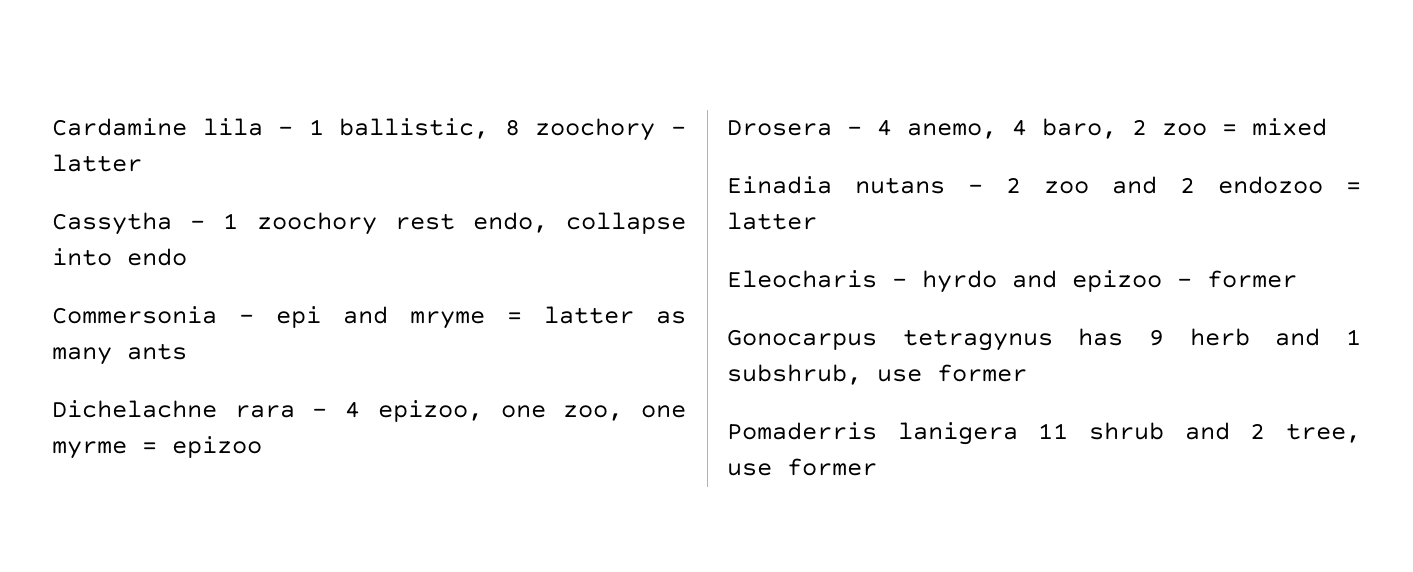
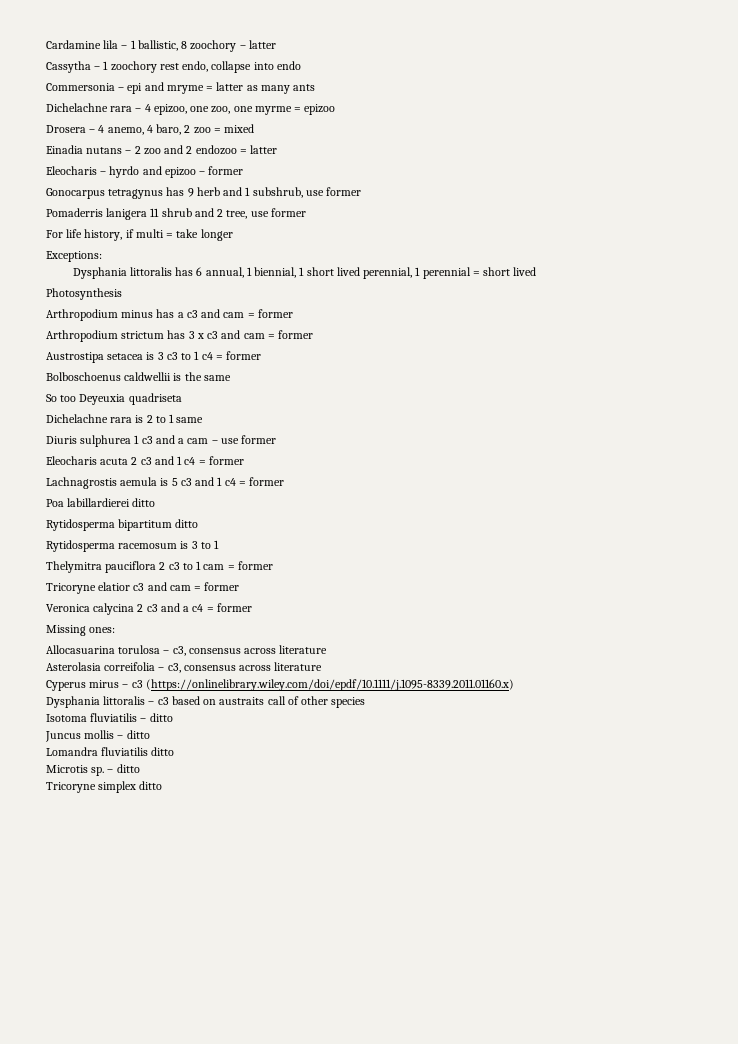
(877, 467) none -> [46,229,233,241] [46,251,102,262] [72,267,537,279] [46,288,122,300] [46,309,293,321] [46,330,314,342] [46,351,262,363] [46,372,231,381] [46,393,182,405] [46,414,204,423] [46,435,277,447] [46,456,244,465] [46,477,285,489] [46,498,156,507] [46,519,199,531] [46,540,220,552] [46,561,273,573] [46,582,240,594] [46,603,252,615] [46,625,116,636] [46,645,328,656] [46,662,323,673] [46,679,514,691] [46,696,366,708] [46,713,173,722] [45,730,150,742] [46,747,175,756] [46,764,140,776] [46,781,163,793] // For life history, if multi = take longer // Exceptions: // Dysphania littoralis has 6 annual, 1 biennial, 1 short lived perennial, 1 perennial = short lived // Photosynthesis // Arthropodium minus has a c3 and cam = former // Arthropodium strictum has 3 x c3 and cam = former // Austrostipa setacea is 3 c3 to 1 c4 = former // Bolboschoenus caldwellii is the same // So too Deyeuxia quadriseta // Dichelachne rara is 2 to 1 same // Diuris sulphurea 1 c3 and a cam – use former // Eleocharis acuta 2 c3 and 1 c4 = former // Lachnagrostis aemula is 5 c3 and 1 c4 = former // Poa labillardierei ditto // Rytidosperma bipartitum ditto // Rytidosperma racemosum is 3 to 1 // Thelymitra pauciflora 2 c3 to 1 cam = former // Tricoryne elatior c3 and cam = former // Veronica calycina 2 c3 and a c4 = former // Missing ones: // Allocasuarina torulosa – c3, consensus across literature // Asterolasia correifolia – c3, consensus across literature // Cyperus mirus – c3 (https://onlinelibrary.wiley.com/doi/epdf/10.1111/j.1095-8339.2011.01160.x) // Dysphania littoralis – c3 based on austraits call of other species // Isotoma fluviatilis – ditto // Juncus mollis – ditto // Lomandra fluviatilis ditto // Microtis sp. – ditto // Tricoryne simplex ditto

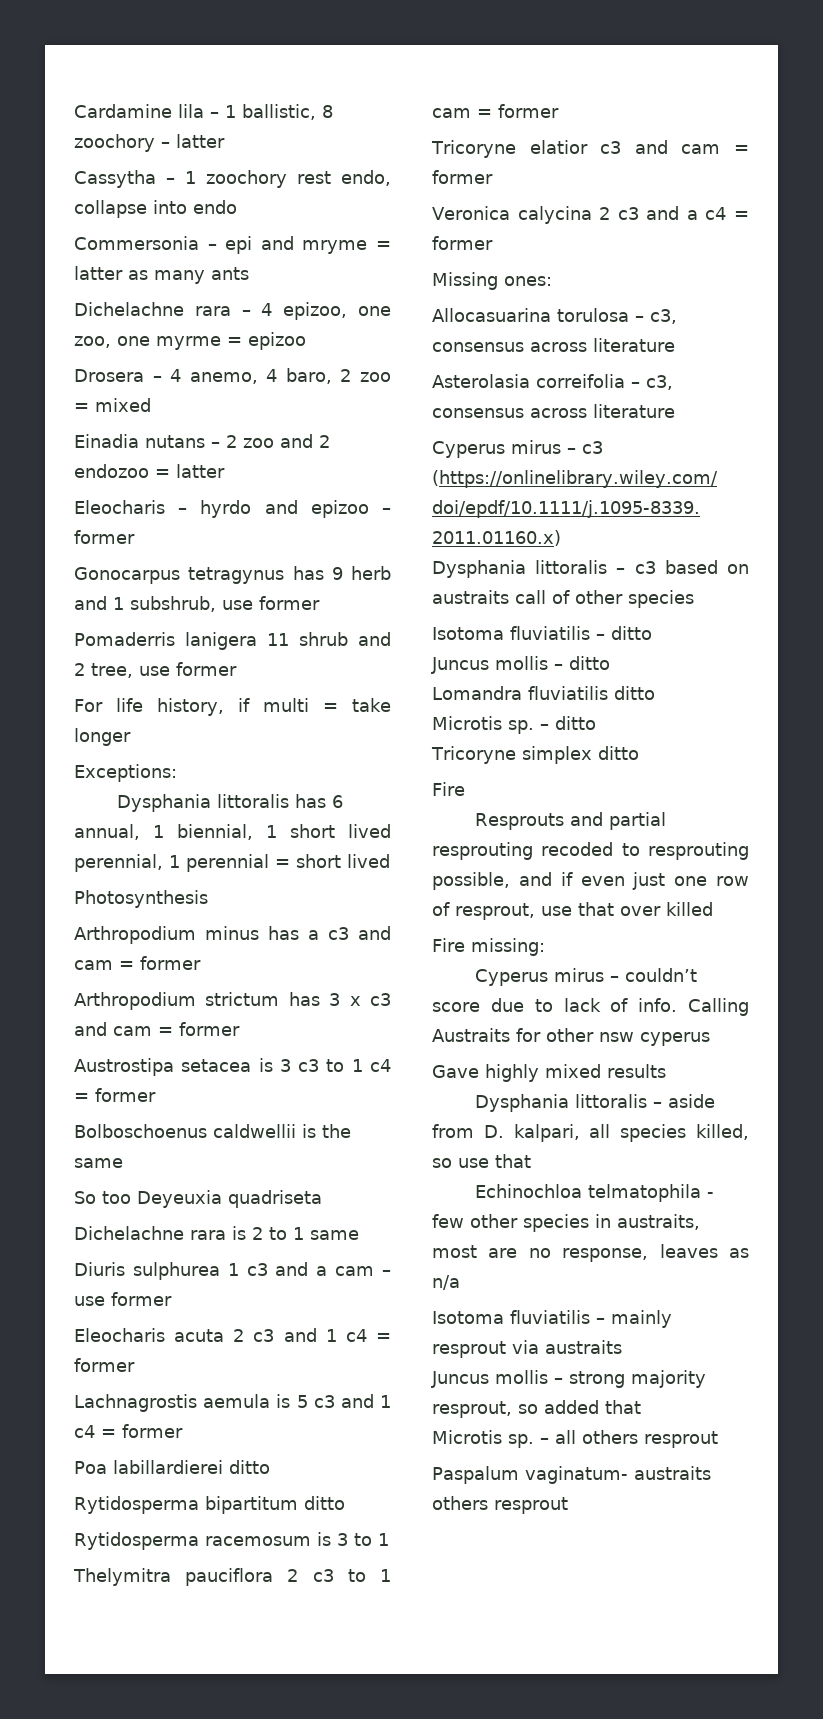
(163, 785) none -> [432,782,465,796] [474,812,666,830] [432,842,749,860] [432,872,749,890] [432,902,713,920] [432,938,545,956] [474,968,697,986] [432,998,749,1016] [432,1028,710,1046] [432,1064,666,1082] [474,1094,715,1112] [432,1124,749,1142] [432,1154,531,1168] [474,1184,714,1202] [432,1214,700,1232] [432,1244,749,1262] [432,1275,460,1290] [432,1310,672,1328] [432,1340,622,1358] [431,1370,706,1388] [432,1400,641,1418] [432,1430,718,1448] [432,1466,711,1484] [432,1496,568,1514] // Fire // Resprouts and partial resprouting recoded to resprouting possible, and if even just one row of resprout, use that over killed // Fire missing: // Cyperus mirus – couldn’t score due to lack of info. Calling Austraits for other nsw cyperus // Gave highly mixed results // Dysphania littoralis – aside from D. kalpari, all species killed, so use that // Echinochloa telmatophila - few other species in austraits, most are no response, leaves as n/a // Isotoma fluviatilis – mainly resprout via austraits // Juncus mollis – strong majority resprout, so added that // Microtis sp. – all others resprout // Paspalum vaginatum- austraits others resprout

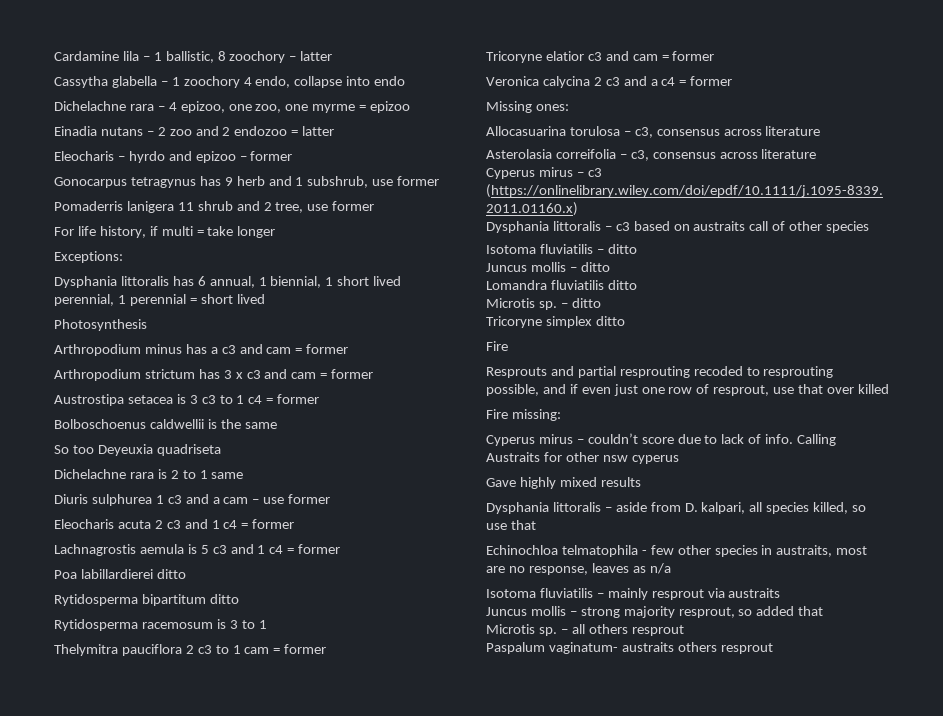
(156, 179) none -> [111,76,157,88] glabella
[297,171,331,184] rest -> [243,77,252,86] 4
[74,236,391,254] [74,266,249,284] // Commersonia – epi and mryme = latter as many ants -> (406, 81) none
[74,368,391,384] [74,398,151,412] // Drosera – 4 anemo, 4 baro, 2 zoo = mixed -> (411, 107) none

